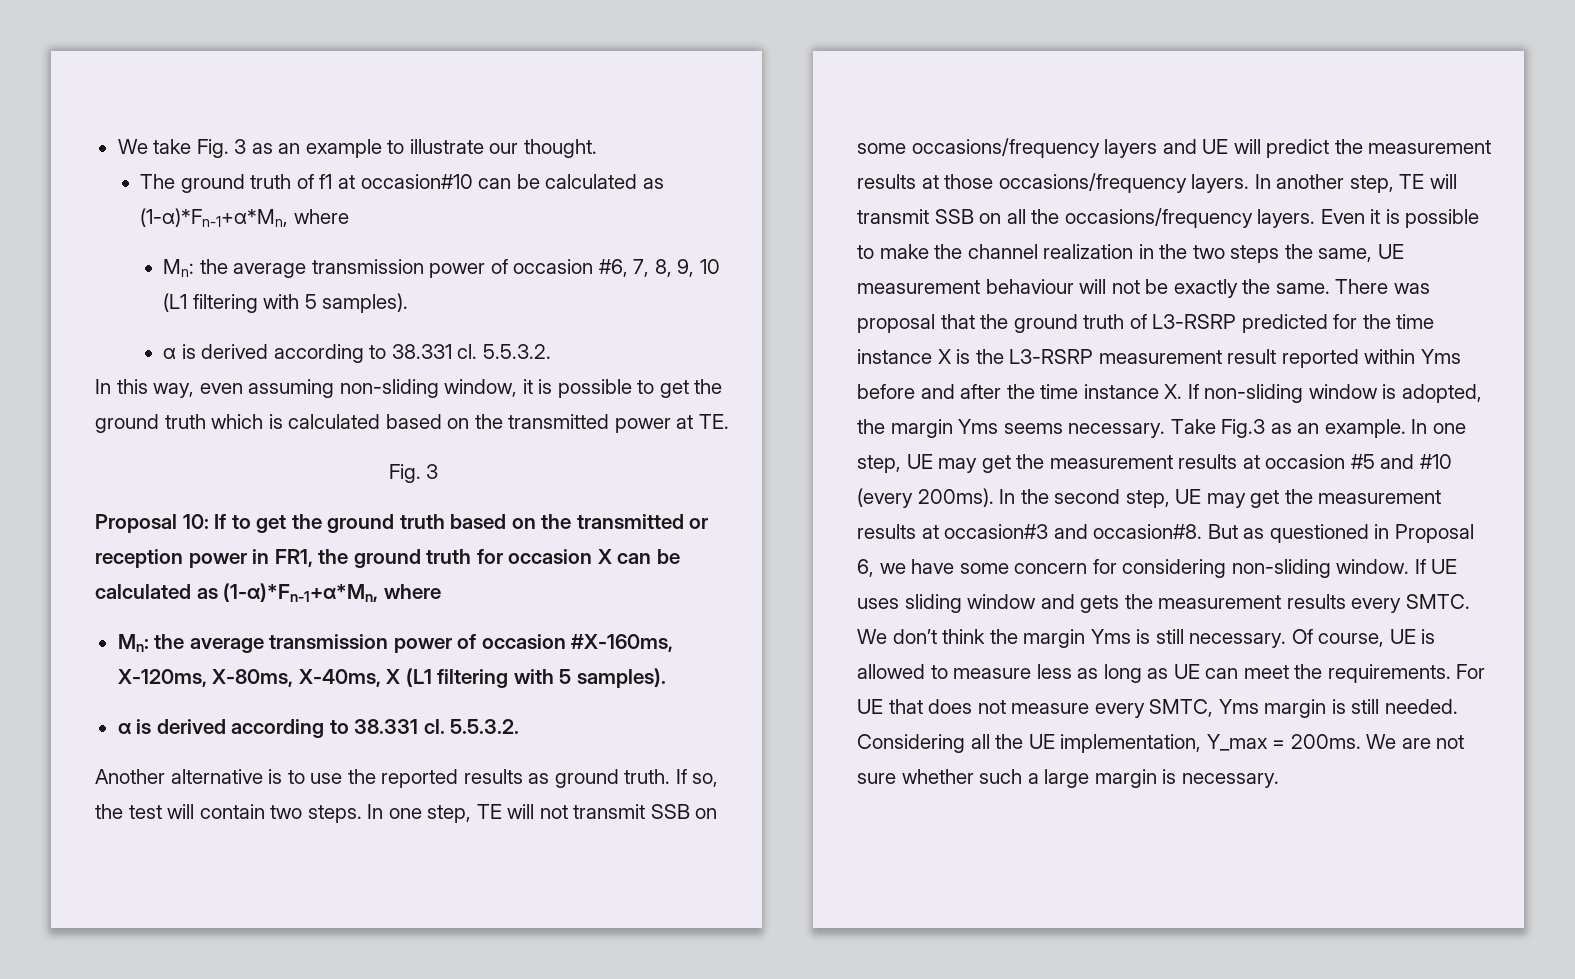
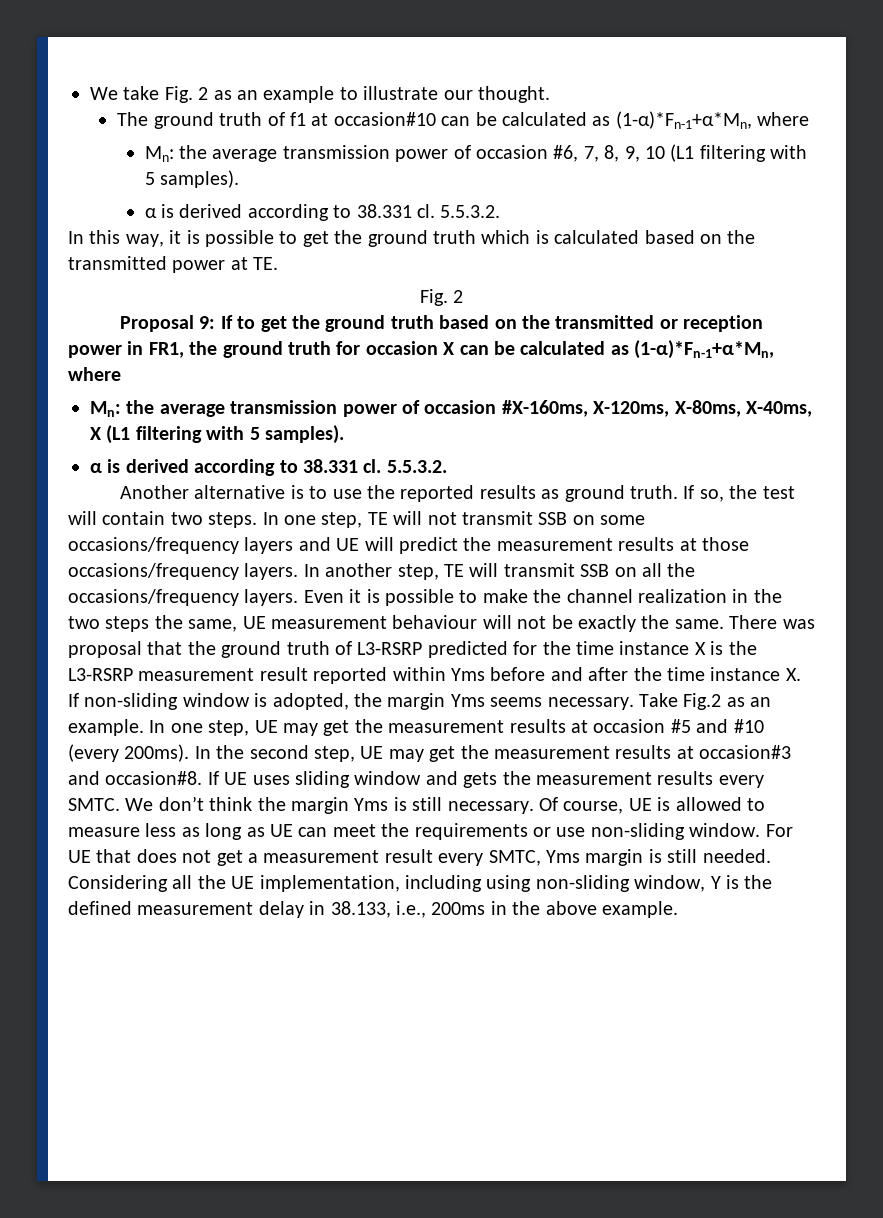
[234,139,247,154] 3 -> [198,87,209,100] 2
[199,379,518,398] even assuming non-sliding window, -> (164, 240) none
[426,464,439,479] [95,514,209,533] 3 // Proposal 10: -> [453,290,464,303] [119,315,216,332] 2 // Proposal 9:
[1221,419,1266,438] Fig.3 -> [683,693,722,710] Fig.2
[1207,524,1474,543] [857,559,1410,578] But as questioned in Proposal 6, we have some concern for considering non-sliding window. -> (203, 778) none
[1327,664,1451,683] requirements. -> [414,823,761,840] requirements or use non-sliding window.
[1011,703,1090,714] measure -> [216,849,433,866] get a measurement result
[1206,734,1465,751] [857,769,1279,788] Y_max = 200ms. We are not sure whether such a large margin is necessary. -> [405,875,773,892] [68,901,678,918] including using non-sliding window, Y is the defined measurement delay in 38.133, i.e., 200ms in the above example.

